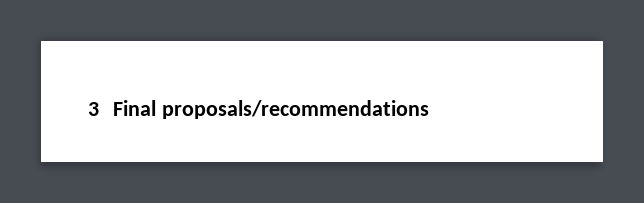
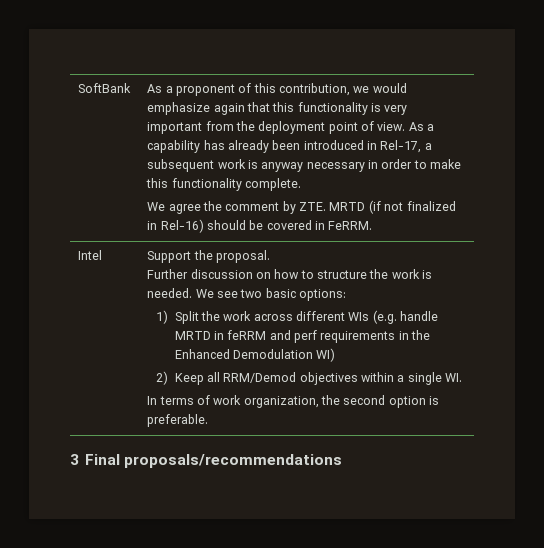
(88, 109) none -> [78,83,132,93] [147,83,407,96] [147,102,408,115] [147,121,435,134] [147,140,432,153] [147,159,462,172] [146,178,301,191] [147,200,456,214] [147,219,373,233] [78,250,103,260] [147,250,270,263] [147,269,433,279] [147,288,347,301] [156,310,439,324] [174,330,431,343] [174,348,336,362] [156,371,463,385] [147,395,440,408] [147,414,209,427] SoftBank | As a proponent of this contribution, we would emphasize again that this functionality is very important from the deployment point of view. As a capability has already been introduced in Rel-17, a subsequent work is anyway necessary in order to make this functionality complete. // We agree the comment by ZTE. MRTD (if not finalized in Rel-16) should be covered in FeRRM. // Intel | Support the proposal. // Further discussion on how to structure the work is needed. We see two basic options: // 1) Split the work across different WIs (e.g. handle MRTD in feRRM and perf requirements in the Enhanced Demodulation WI) // 2) Keep all RRM/Demod objectives within a single WI. // In terms of work organization, the second option is preferable. //

